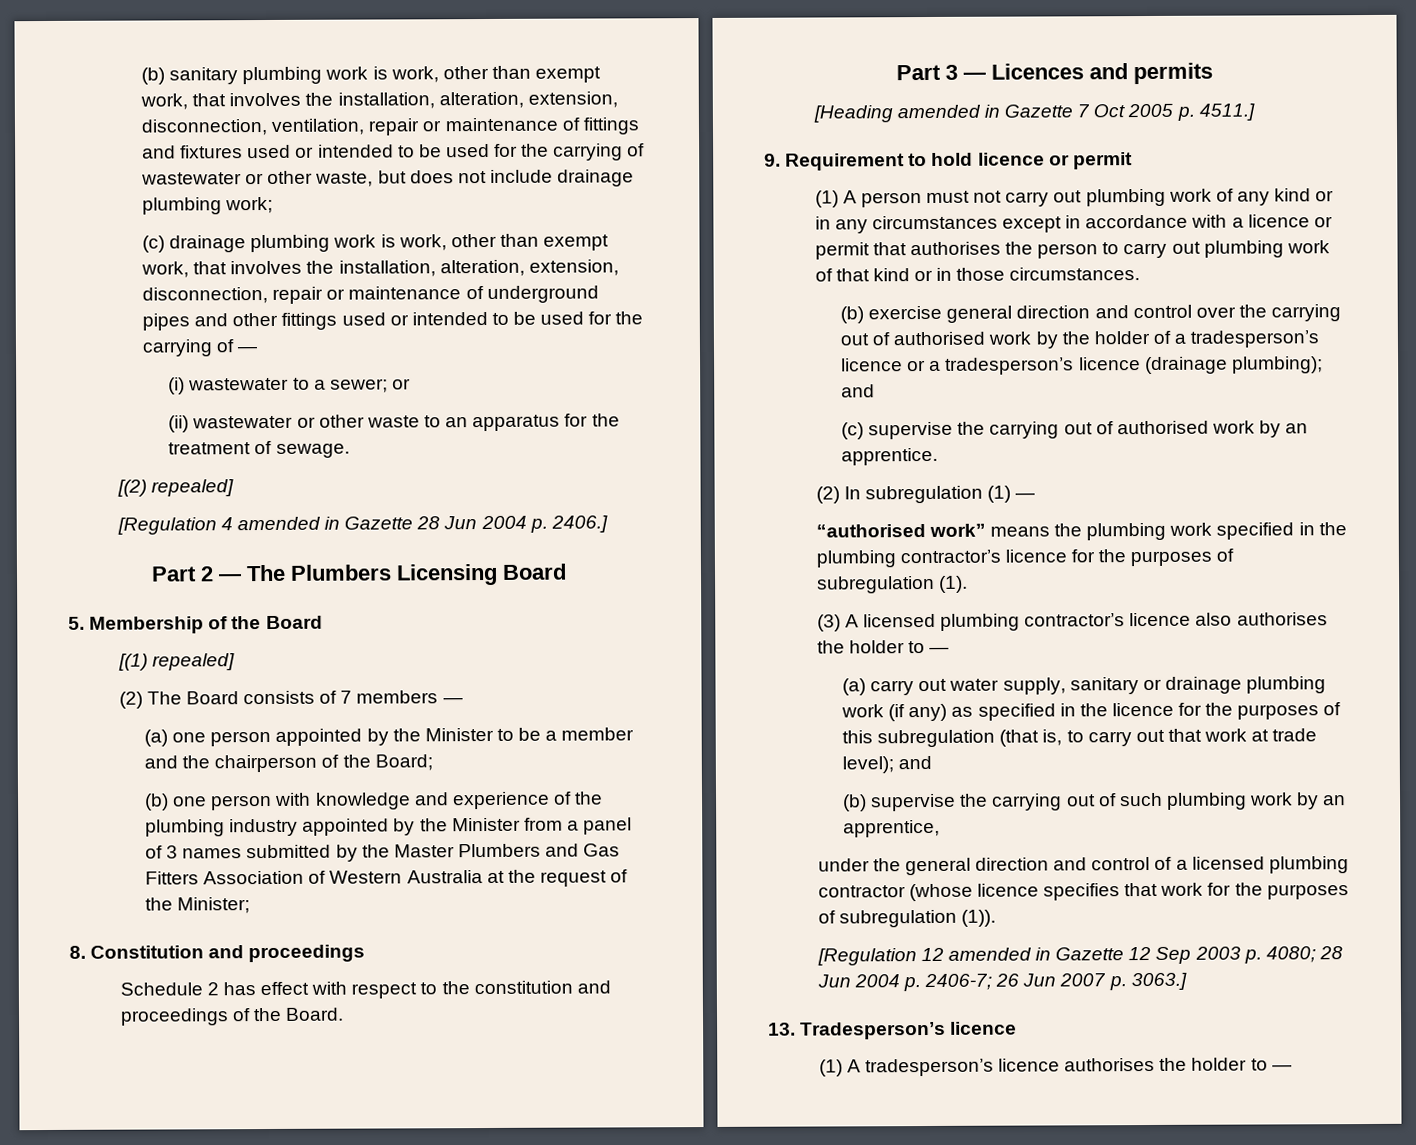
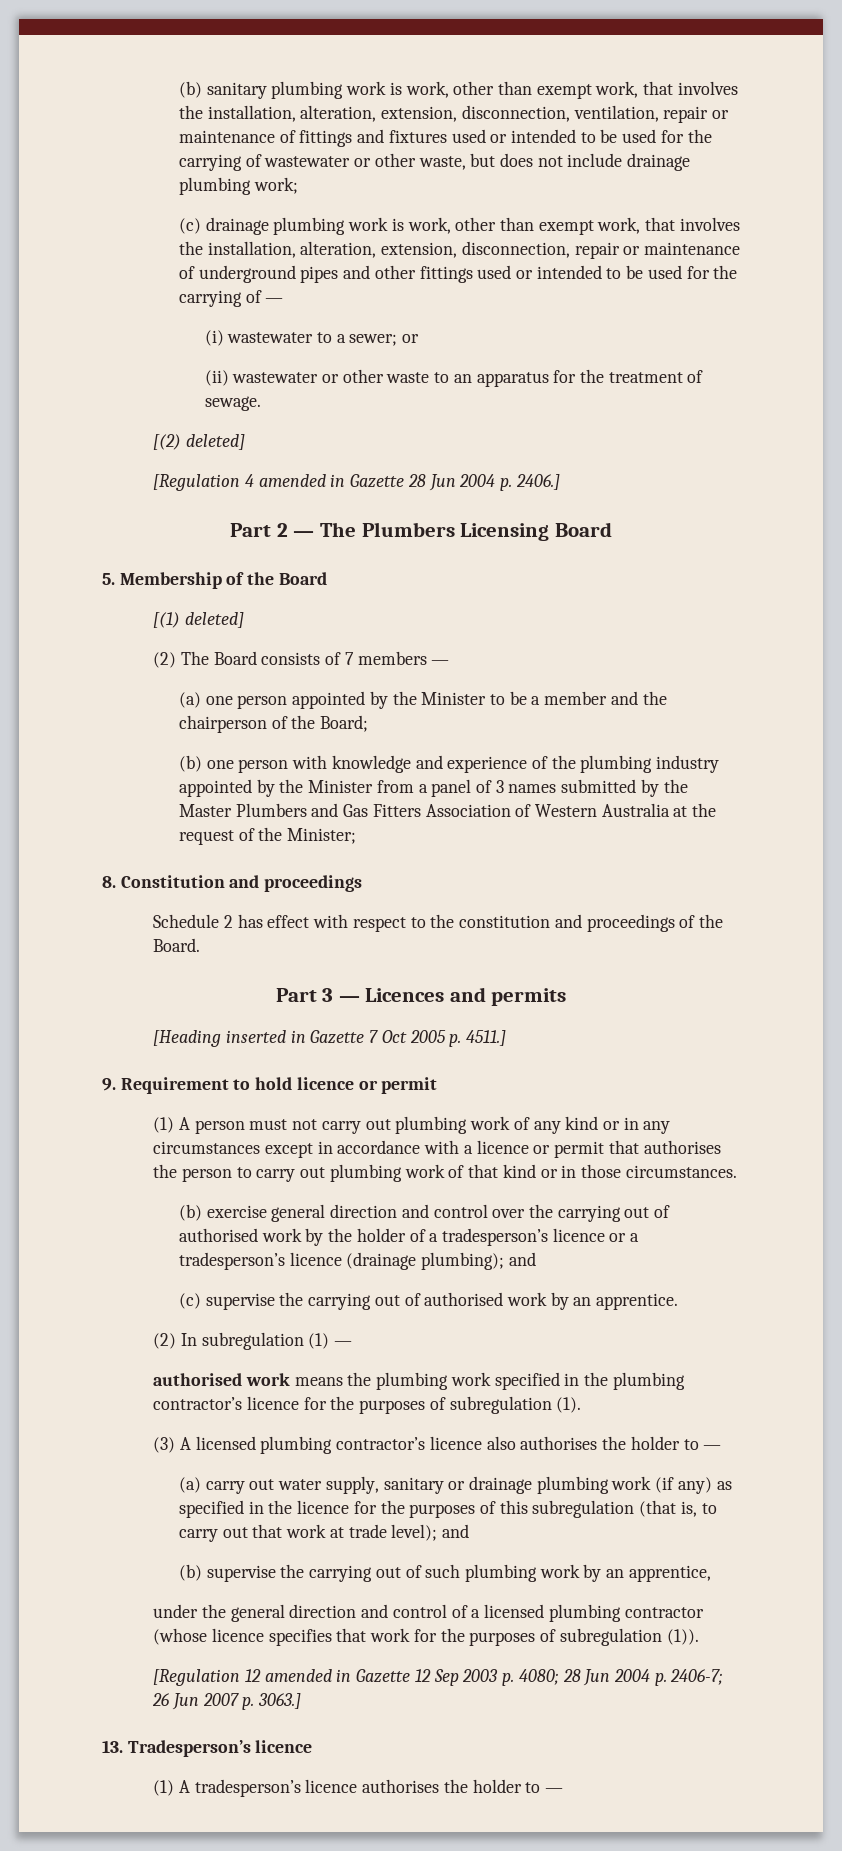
[150,479,234,497] repealed] -> [185,434,245,450] deleted]
[151,653,235,671] repealed] -> [184,612,244,628] deleted]
[896,104,981,119] amended -> [225,1030,286,1043] inserted
[815,523,986,538] “authorised work” -> [153,1373,290,1386] authorised work

